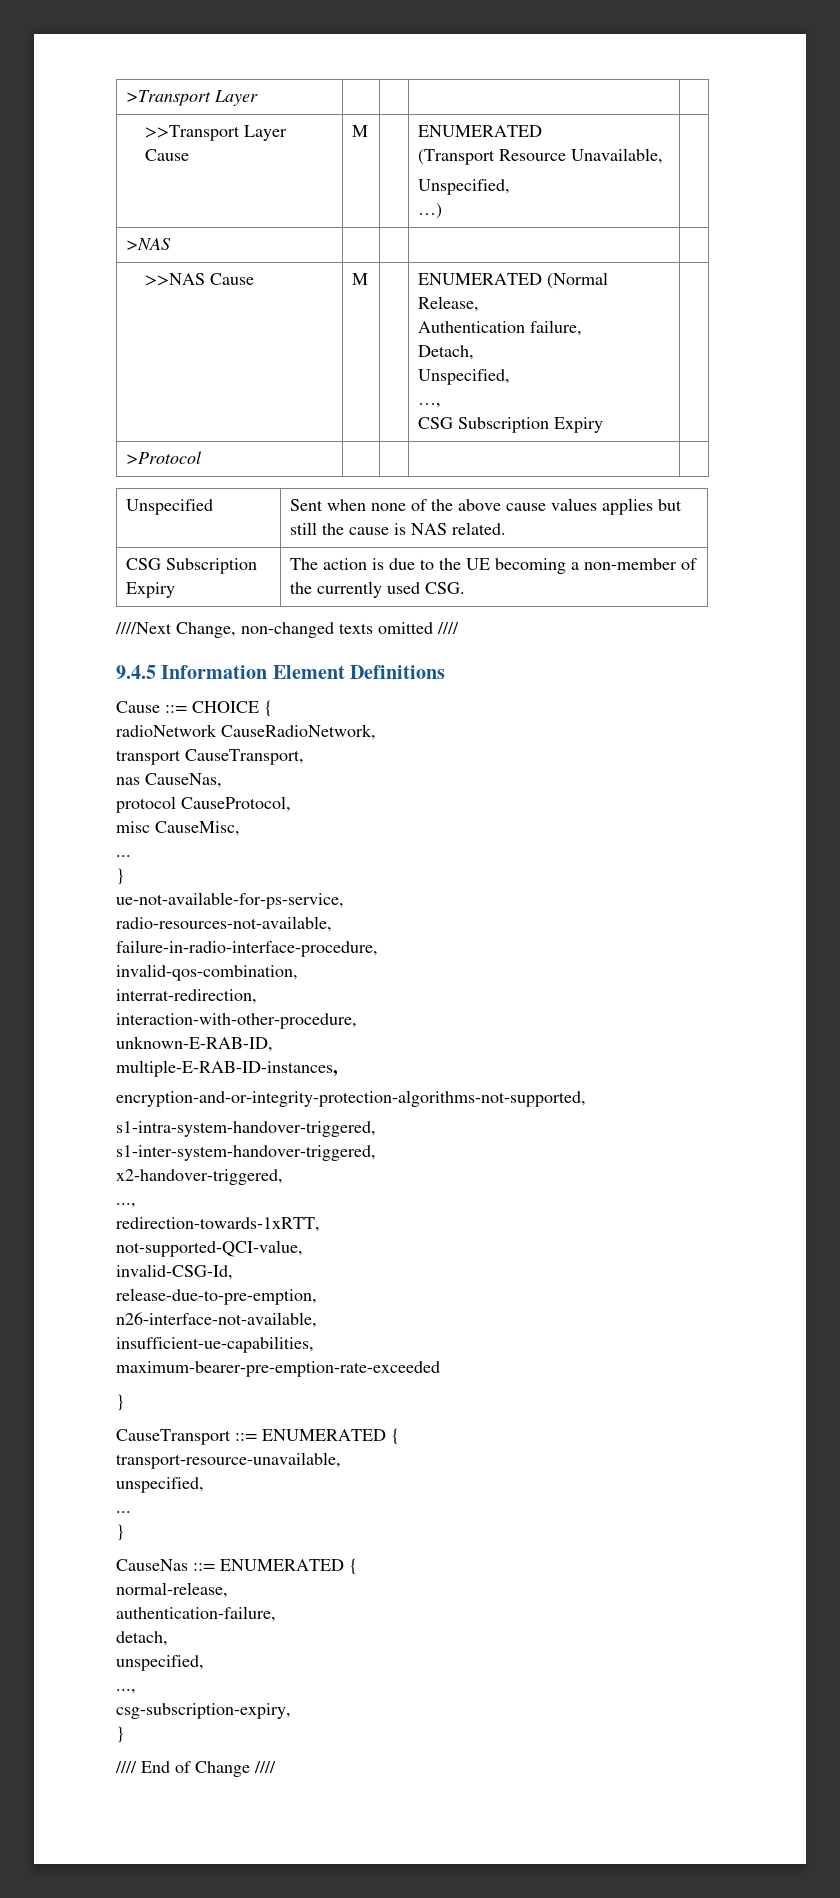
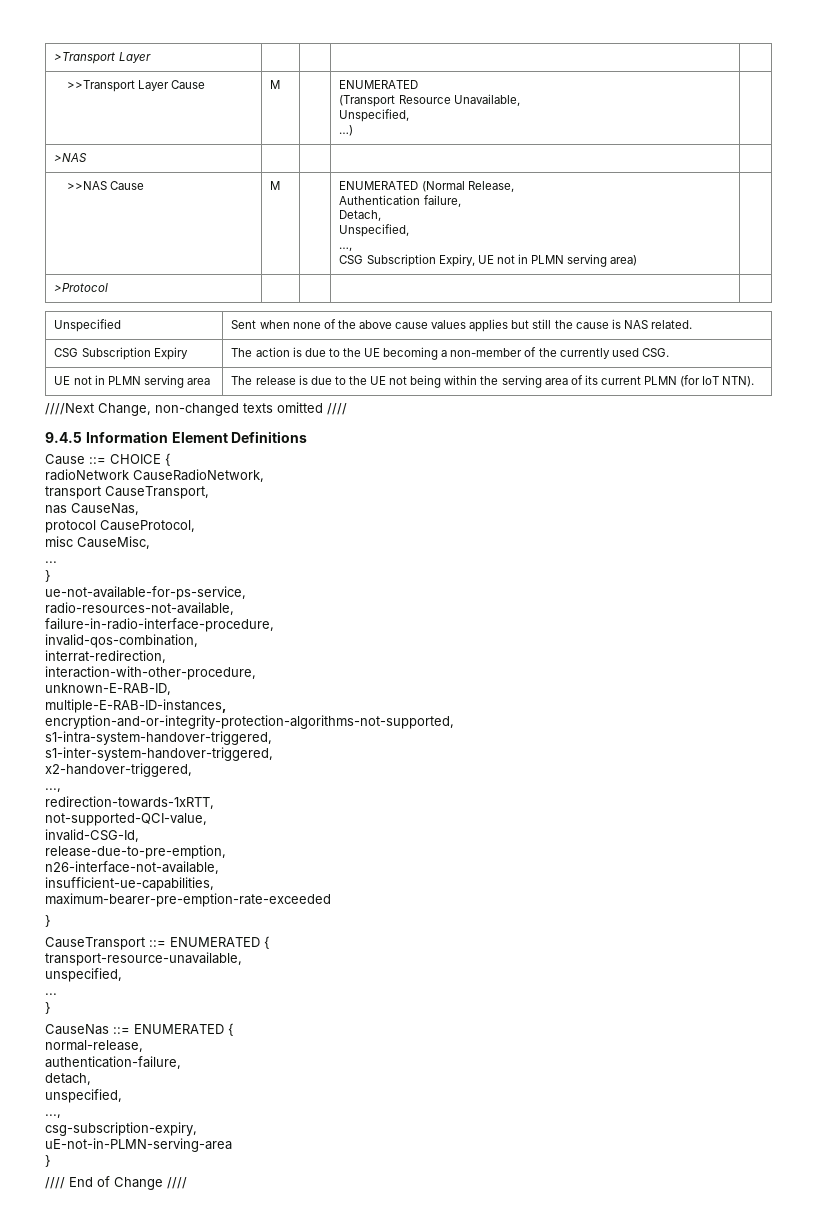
[553,417,603,433] Expiry -> [438,254,638,267] Expiry, UE not in PLMN serving area)
(465, 588) none -> [54,375,210,388] [231,375,755,388] // UE not in PLMN serving area | The release is due to the UE not being within the serving area of its current PLMN (for IoT NTN).
(291, 1711) none -> [45,1138,232,1152] // uE-not-in-PLMN-serving-area

